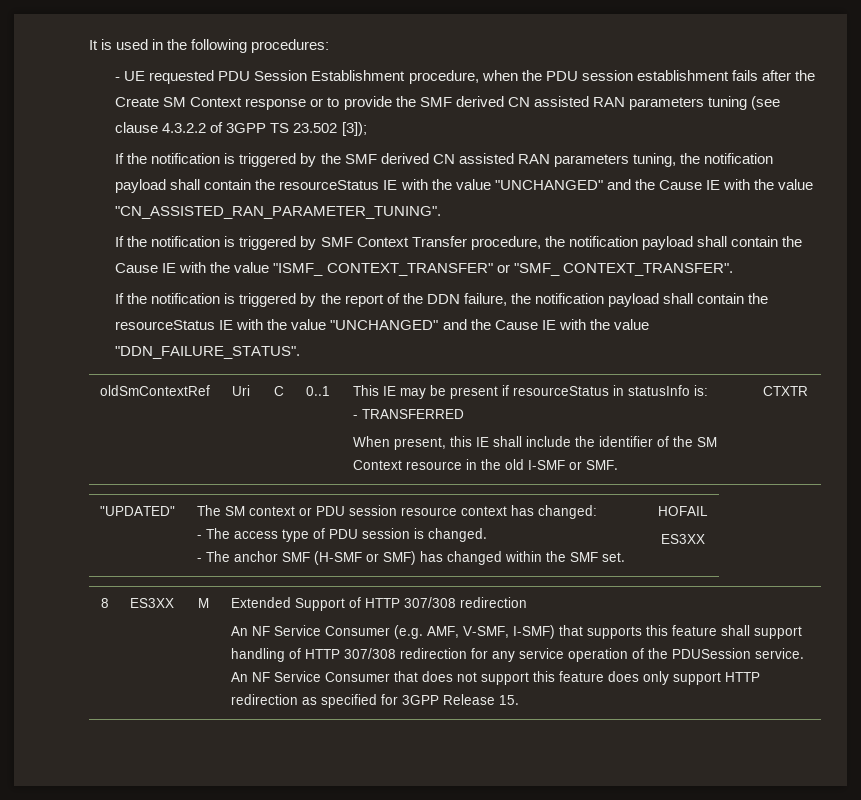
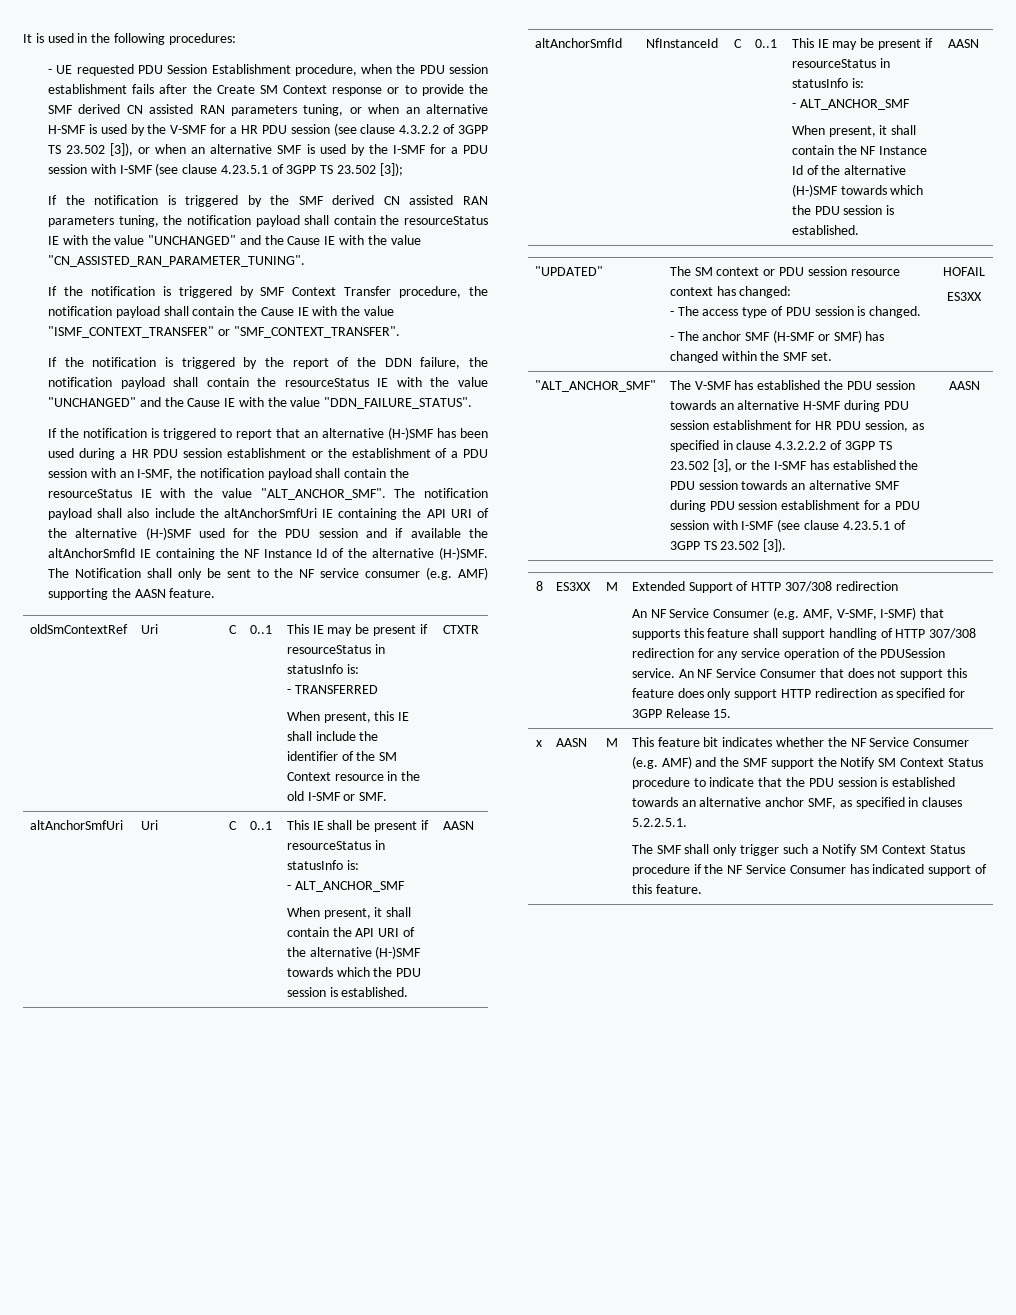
[707,96,747,110] tuning -> [303,104,489,116] [48,124,330,136] tuning, or when an alternative H-SMF is used by the V-SMF for a HR PDU session
(338, 128) none -> [110,143,488,156] [48,163,377,176] [3]), or when an alternative SMF is used by the I-SMF for a PDU session with I-SMF (see clause 4.23.5.1 of 3GPP TS 23.502
[273,263,733,276] "ISMF_ CONTEXT_TRANSFER" or "SMF_ CONTEXT_TRANSFER". -> [48,326,400,338] "ISMF_CONTEXT_TRANSFER" or "SMF_CONTEXT_TRANSFER".
(301, 352) none -> [48,427,489,440] [48,448,488,460] [48,468,410,480] [48,488,489,500] [48,508,490,520] [48,527,489,540] [48,547,489,560] [48,567,488,580] [48,588,216,600] // If the notification is triggered to report that an alternative (H-)SMF has been used during a HR PDU session establishment or the establishment of a PDU session with an I-SMF, the notification payload shall contain the resourceStatus IE with the value "ALT_ANCHOR_SMF". The notification payload shall also include the altAnchorSmfUri IE containing the API URI of the alternative (H-)SMF used for the PDU session and if available the altAnchorSmfId IE containing the NF Instance Id of the alternative (H-)SMF. The Notification shall only be sent to the NF service consumer (e.g. AMF) supporting the AASN feature.
(808, 391) none -> [29,820,123,830] [140,820,158,830] [229,821,237,830] [249,821,272,830] [286,820,429,832] [286,840,385,850] [286,860,359,870] [286,881,405,892] [286,907,412,919] [286,927,416,937] [286,946,422,959] [286,967,422,977] [286,987,409,997] [442,821,474,830] [534,38,622,48] [645,38,718,48] [734,39,742,48] [754,39,777,48] [791,38,933,50] [791,58,890,68] [791,78,864,88] [791,99,910,110] [791,125,917,137] [791,145,928,155] [791,165,907,175] [791,184,924,197] [791,205,895,215] [791,225,859,235] [947,39,979,48] // altAnchorSmfUri | Uri | C | 0..1 | This IE shall be present if resourceStatus in statusInfo is: // - ALT_ANCHOR_SMF // When present, it shall contain the API URI of the alternative (H-)SMF towards which the PDU session is established. | AASN // altAnchorSmfId | NfInstanceId | C | 0..1 | This IE may be present if resourceStatus in statusInfo is: // - ALT_ANCHOR_SMF // When present, it shall contain the NF Instance Id of the alternative (H-)SMF towards which the PDU session is established. | AASN
(705, 539) none -> [534,380,656,392] [669,380,915,390] [669,400,909,412] [669,420,924,432] [669,440,892,452] [669,459,919,472] [669,480,900,490] [669,500,920,512] [669,519,906,532] [669,539,787,552] [948,381,980,390] // "ALT_ANCHOR_SMF" | The V-SMF has established the PDU session towards an alternative H-SMF during PDU session establishment for HR PDU session, as specified in clause 4.3.2.2.2 of 3GPP TS 23.502 [3], or the I-SMF has established the PDU session towards an alternative SMF during PDU session establishment for a PDU session with I-SMF (see clause 4.23.5.1 of 3GPP TS 23.502 [3]). | AASN
(519, 700) none -> [536,740,542,747] [555,738,587,747] [606,738,618,747] [631,737,970,747] [631,756,983,769] [631,777,956,789] [631,797,963,809] [631,818,687,827] [631,844,965,856] [631,864,987,876] [631,884,702,894] // x | AASN | M | This feature bit indicates whether the NF Service Consumer (e.g. AMF) and the SMF support the Notify SM Context Status procedure to indicate that the PDU session is established towards an alternative anchor SMF, as specified in clauses 5.2.2.5.1. // The SMF shall only trigger such a Notify SM Context Status procedure if the NF Service Consumer has indicated support of this feature.

